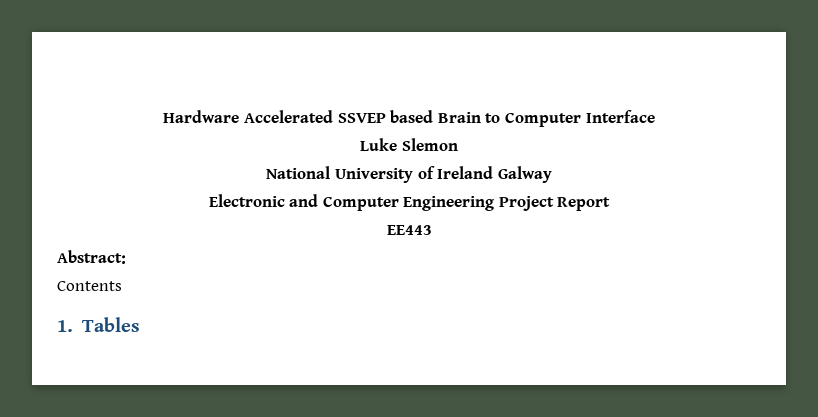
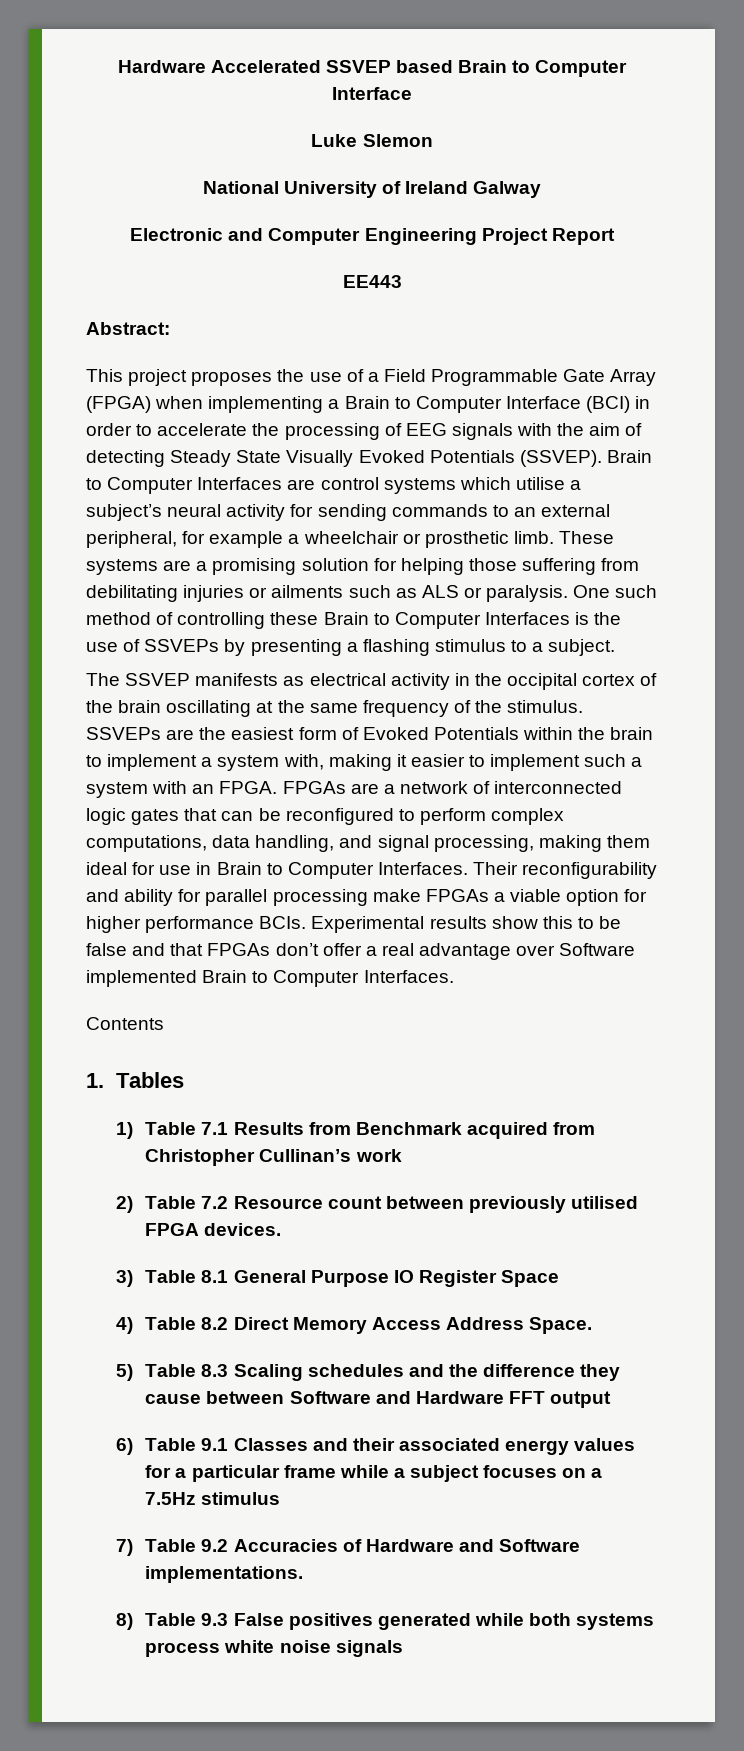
[57,281,122,291] [57,317,140,332] Contents // 1. Tables -> [86,369,657,386] [86,396,651,413] [86,423,643,440] [86,450,652,467] [86,477,582,494] [86,504,611,521] [86,531,615,548] [86,558,640,575] [86,585,658,602] [86,612,622,629] [86,639,616,656] [86,673,658,690] [86,700,584,717] [86,727,654,740] [86,754,643,771] [86,781,623,798] [86,808,565,825] [86,835,650,852] [86,862,658,879] [86,889,648,906] [86,916,622,933] [86,943,636,960] [86,970,454,987] [86,1017,164,1030] [86,1072,184,1088] [115,1122,596,1139] [145,1149,402,1166] [115,1196,639,1213] [145,1223,282,1236] [115,1270,560,1287] [115,1317,593,1334] [115,1364,621,1381] [145,1391,612,1408] [115,1438,636,1455] [145,1465,603,1482] [145,1492,281,1505] [115,1539,581,1556] [145,1566,304,1583] [115,1613,655,1630] [145,1640,403,1657] This project proposes the use of a Field Programmable Gate Array (FPGA) when implementing a Brain to Computer Interface (BCI) in order to accelerate the processing of EEG signals with the aim of detecting Steady State Visually Evoked Potentials (SSVEP). Brain to Computer Interfaces are control systems which utilise a subject’s neural activity for sending commands to an external peripheral, for example a wheelchair or prosthetic limb. These systems are a promising solution for helping those suffering from debilitating injuries or ailments such as ALS or paralysis. One such method of controlling these Brain to Computer Interfaces is the use of SSVEPs by presenting a flashing stimulus to a subject. // The SSVEP manifests as electrical activity in the occipital cortex of the brain oscillating at the same frequency of the stimulus. SSVEPs are the easiest form of Evoked Potentials within the brain to implement a system with, making it easier to implement such a system with an FPGA. FPGAs are a network of interconnected logic gates that can be reconfigured to perform complex computations, data handling, and signal processing, making them ideal for use in Brain to Computer Interfaces. Their reconfigurability and ability for parallel processing make FPGAs a viable option for higher performance BCIs. Experimental results show this to be false and that FPGAs don’t offer a real advantage over Software implemented Brain to Computer Interfaces. // Contents // 1. Tables // 1) Table 7.1 Results from Benchmark acquired from Christopher Cullinan’s work // 2) Table 7.2 Resource count between previously utilised FPGA devices. // 3) Table 8.1 General Purpose IO Register Space // 4) Table 8.2 Direct Memory Access Address Space. // 5) Table 8.3 Scaling schedules and the difference they cause between Software and Hardware FFT output // 6) Table 9.1 Classes and their associated energy values for a particular frame while a subject focuses on a 7.5Hz stimulus // 7) Table 9.2 Accuracies of Hardware and Software implementations. // 8) Table 9.3 False positives generated while both systems process white noise signals

